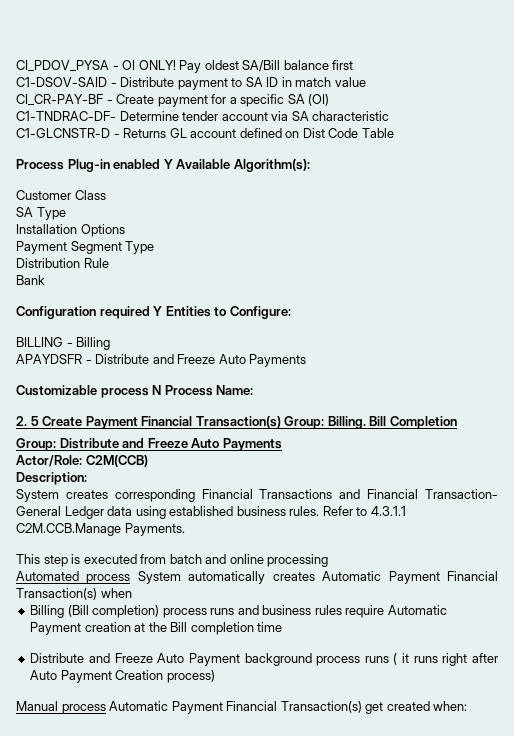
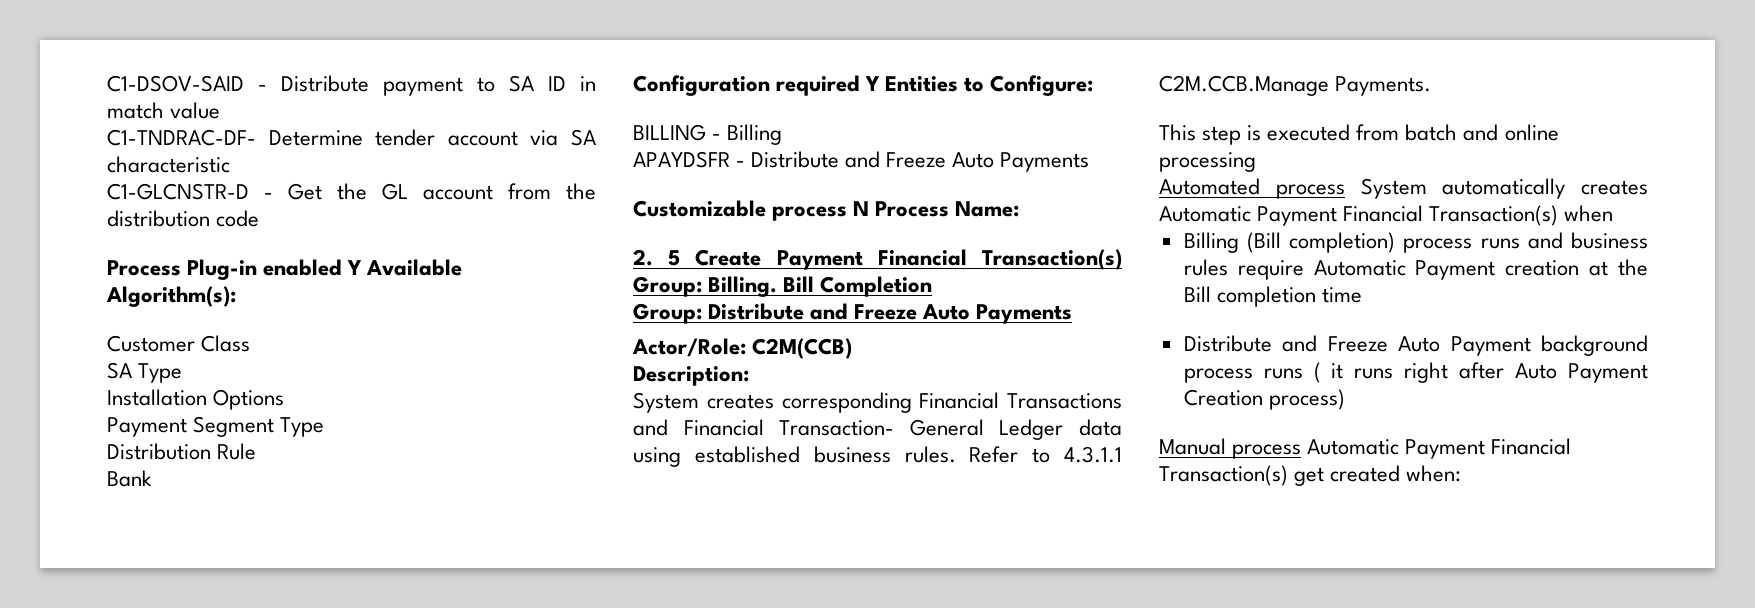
[16,60,354,73] CI_PDOV_PYSA - OI ONLY! Pay oldest SA/Bill balance first // -> (107, 83) none
[16,94,330,107] // CI_CR-PAY-BF - Create payment for a specific SA (OI) -> (221, 110) none
[123,128,394,138] Returns GL account defined on Dist Code Table -> [288,183,596,200] [107,210,260,227] Get the GL account from the distribution code

